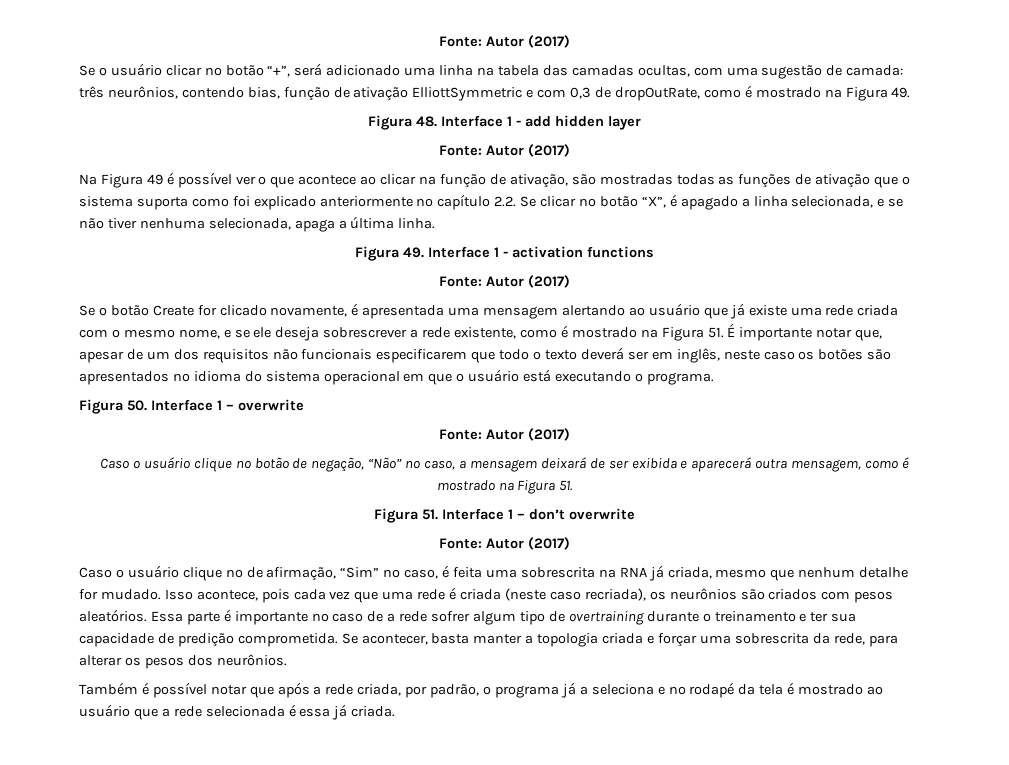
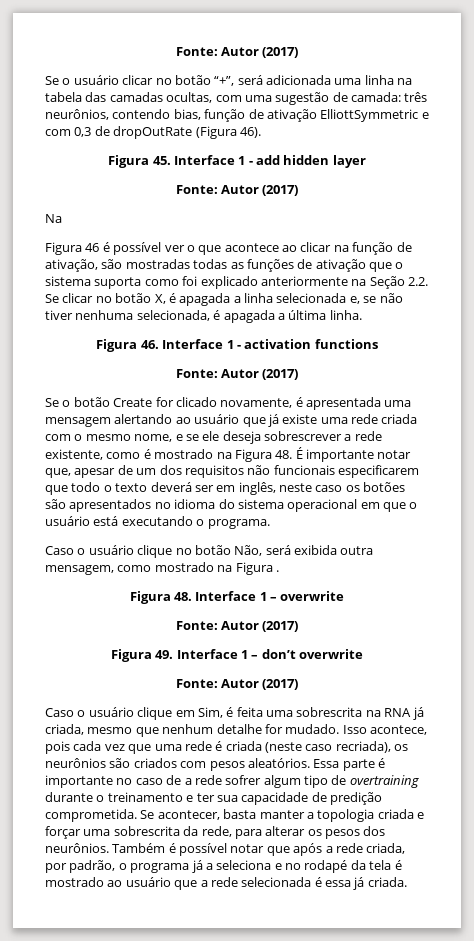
[326,65,401,76] adicionado -> [266,75,331,85] adicionada
[614,85,911,101] [368,115,438,130] dropOutRate, como é mostrado na Figura 49. // Figura 48. -> [113,126,261,139] [108,155,171,168] dropOutRate (Figura 46). // Figura 45.
[100,174,163,188] Figura 49 -> [45,242,100,255] // Figura 46
[416,194,491,210] no capítulo -> [351,276,405,289] na Seção
[641,194,885,210] “X”, é apagado a linha selecionada, e -> [154,293,360,306] X, é apagada a linha selecionada e,
[294,219,335,232] apaga -> [213,310,275,323] é apagada
[403,247,425,258] 49. -> [140,340,159,349] 46.
[707,327,724,338] 51. -> [275,450,293,459] 48.
[79,399,147,414] Figura 50. -> [45,545,374,558] [45,562,279,575] [129,591,192,604] Caso o usuário clique no botão Não, será exibida outra mensagem, como mostrado na Figura . // Figura 48.
[99,457,910,472] [436,480,574,494] [374,508,439,523] Caso o usuário clique no botão de negação, “Não” no caso, a mensagem deixará de ser exibida e aparecerá outra mensagem, como é mostrado na Figura 51. // Figura 51. -> [110,649,174,662] Figura 49.
[225,567,439,581] no de afirmação, “Sim” no caso, -> [175,707,223,718] em Sim,
(287, 660) // -> (109, 848) none

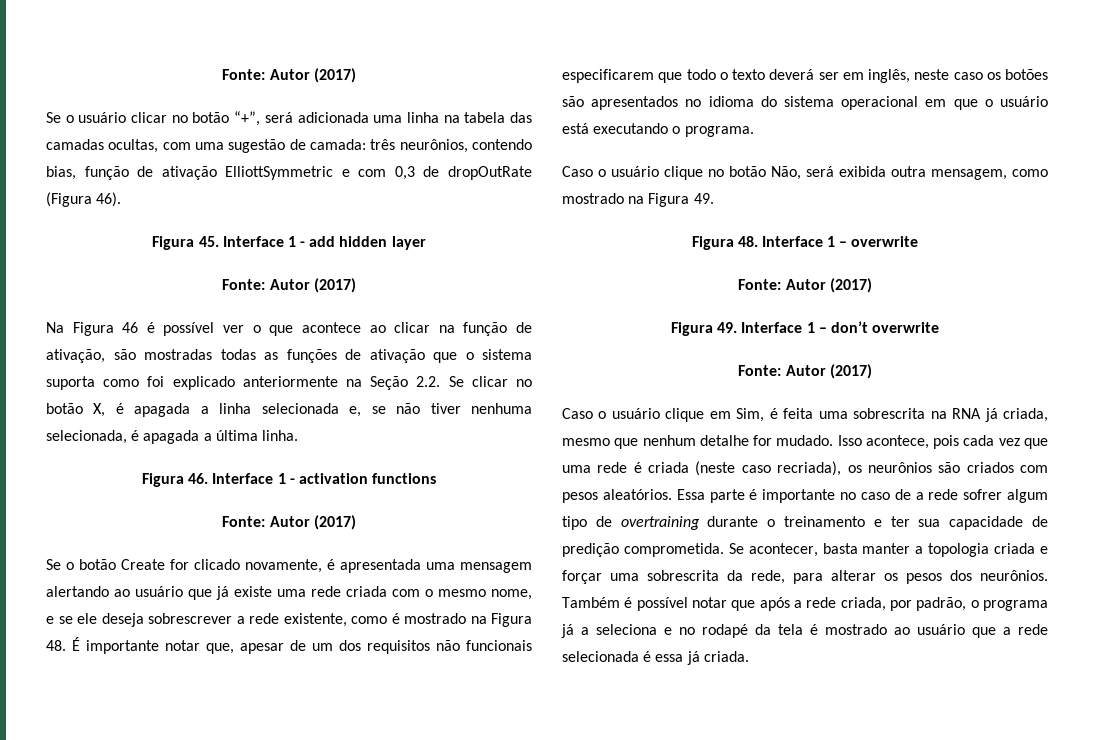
(62, 218) // -> (64, 327) none
[275,570,279,572] . -> [693,193,714,204] 49.

